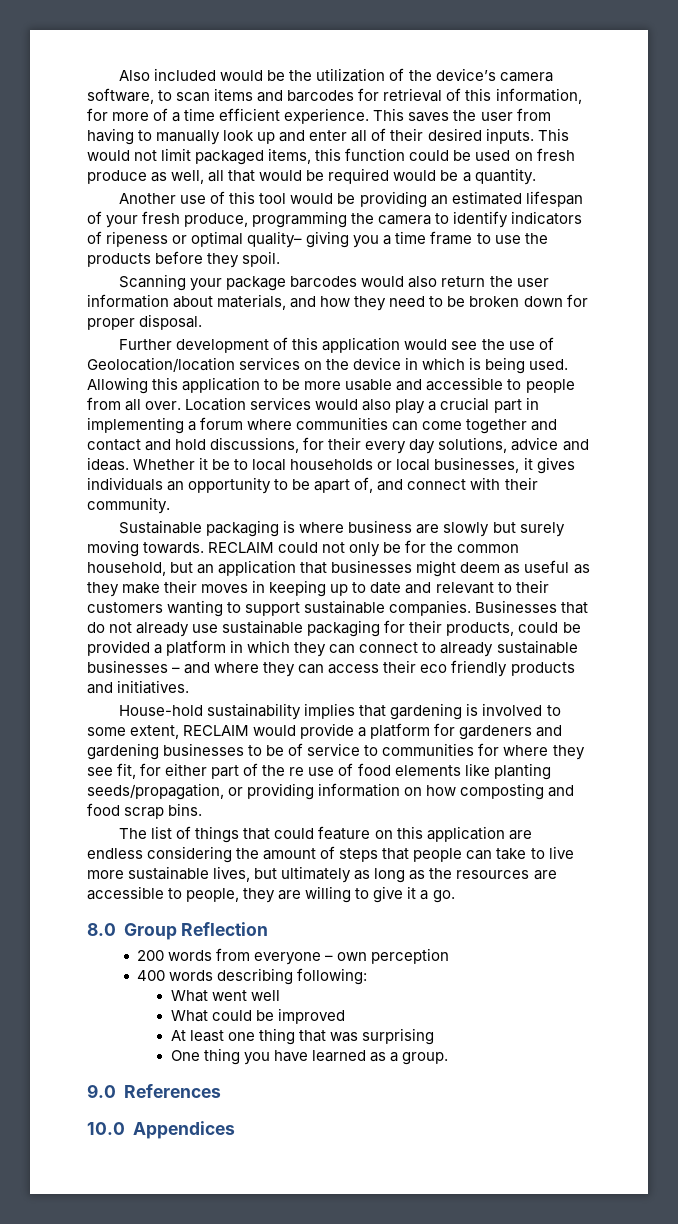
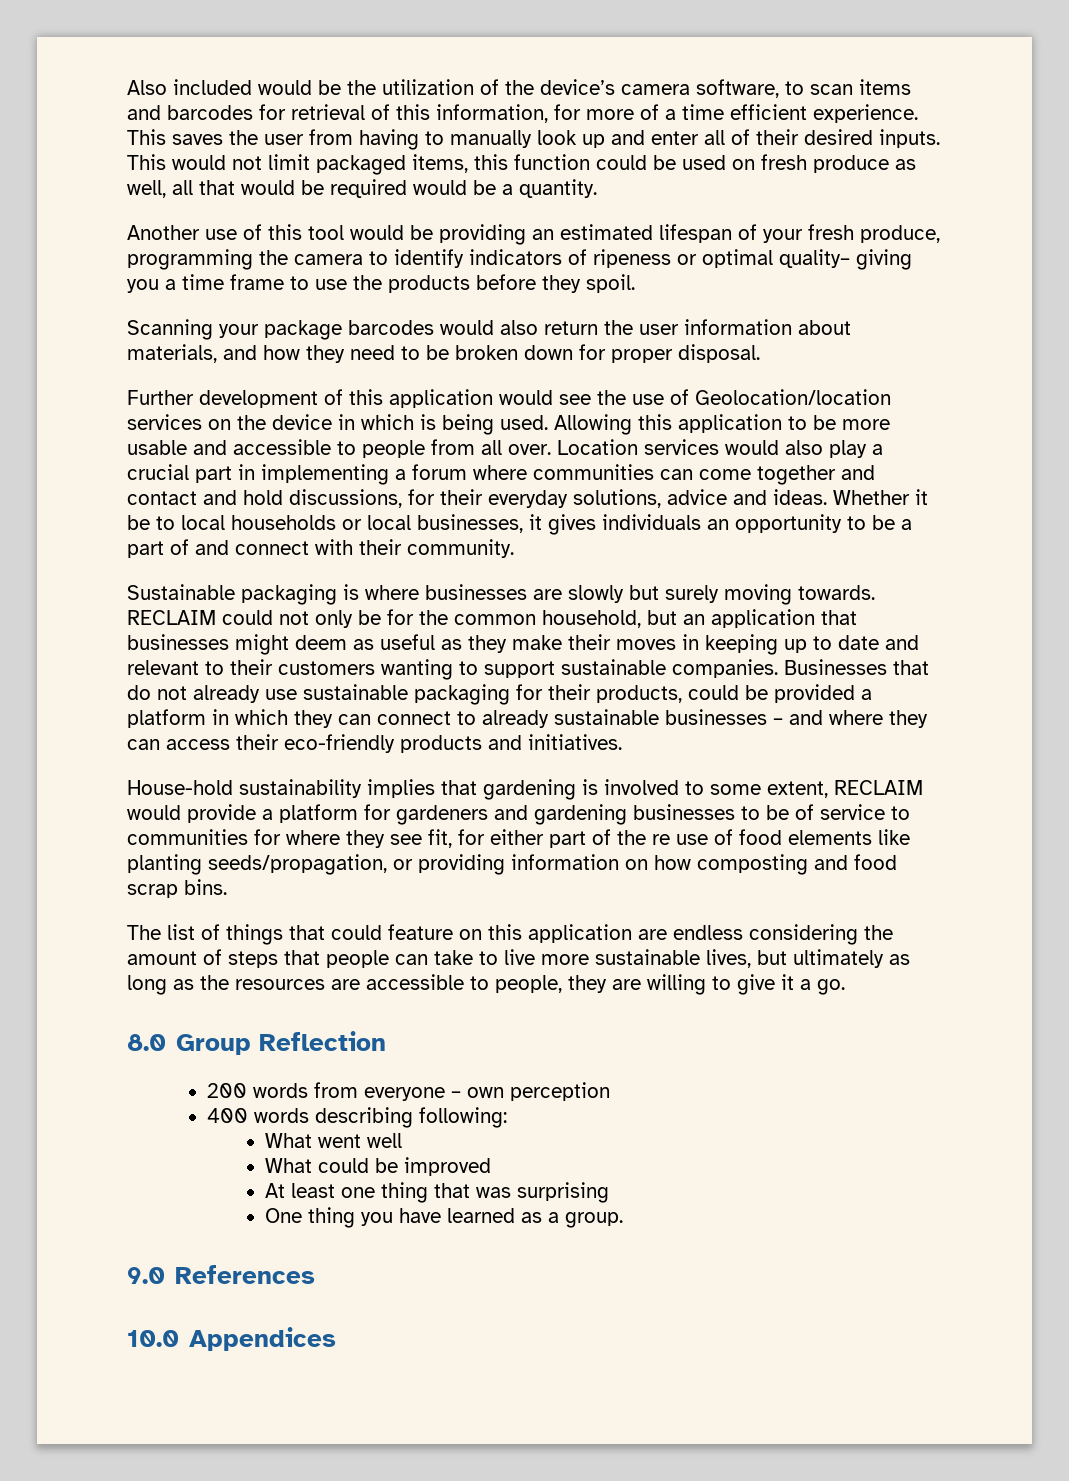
[365,439,436,454] every day -> [488,490,568,508] everyday
[314,477,374,493] apart of, -> [901,519,912,530] [127,539,189,558] a part of
[348,520,413,533] business -> [425,584,527,600] businesses
[420,660,508,677] eco friendly -> [284,734,395,753] eco-friendly

